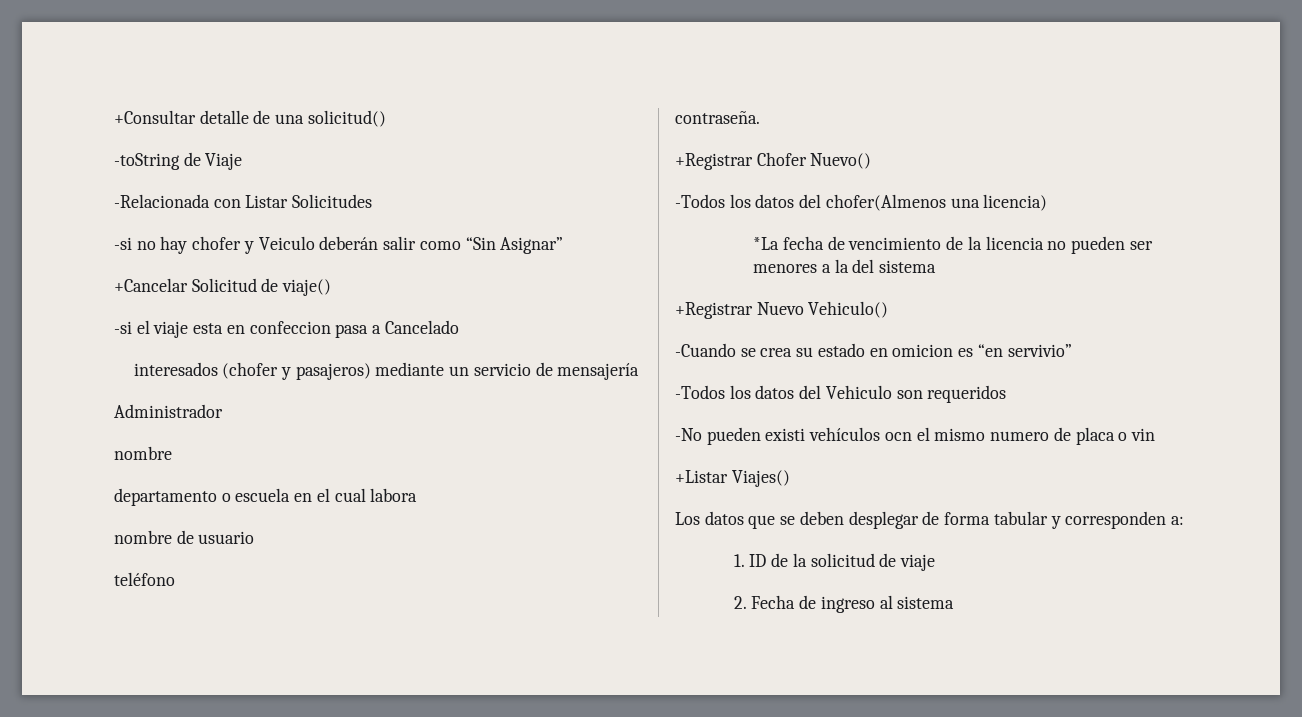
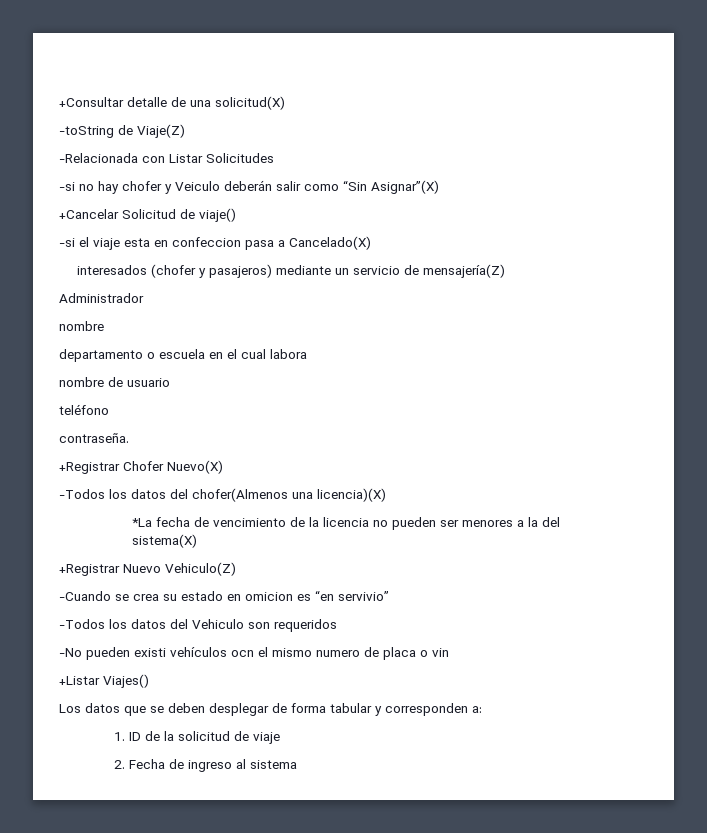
[307,110,386,127] solicitud() -> [215,96,285,110] solicitud(X)
[205,153,243,170] Viaje -> [137,124,185,138] Viaje(Z)
[500,237,564,254] Asignar” -> [371,180,439,194] Asignar”(X)
[384,320,459,334] Cancelado -> [289,236,371,250] Cancelado(X)
[557,363,640,380] mensajería -> [423,264,506,278] mensajería(Z)
[810,153,872,169] Nuevo() -> [167,460,223,474] Nuevo(X)
[983,194,1048,211] licencia) -> [317,488,386,502] licencia)(X)
[879,260,937,273] sistema -> [132,534,198,548] sistema(X)
[808,301,889,318] Vehiculo() -> [165,562,236,576] Vehiculo(Z)

